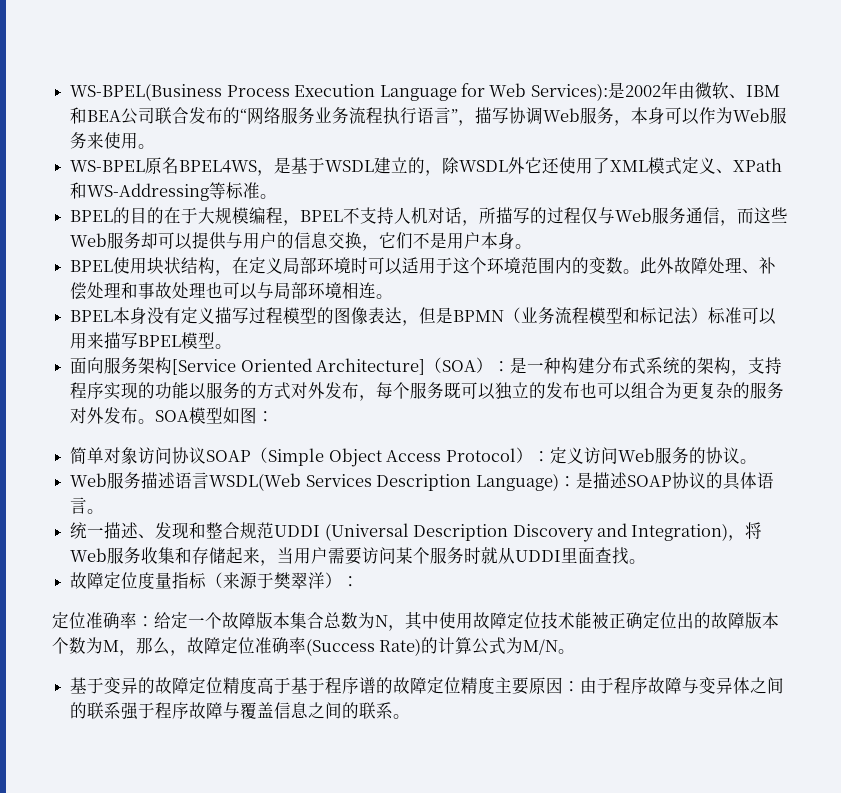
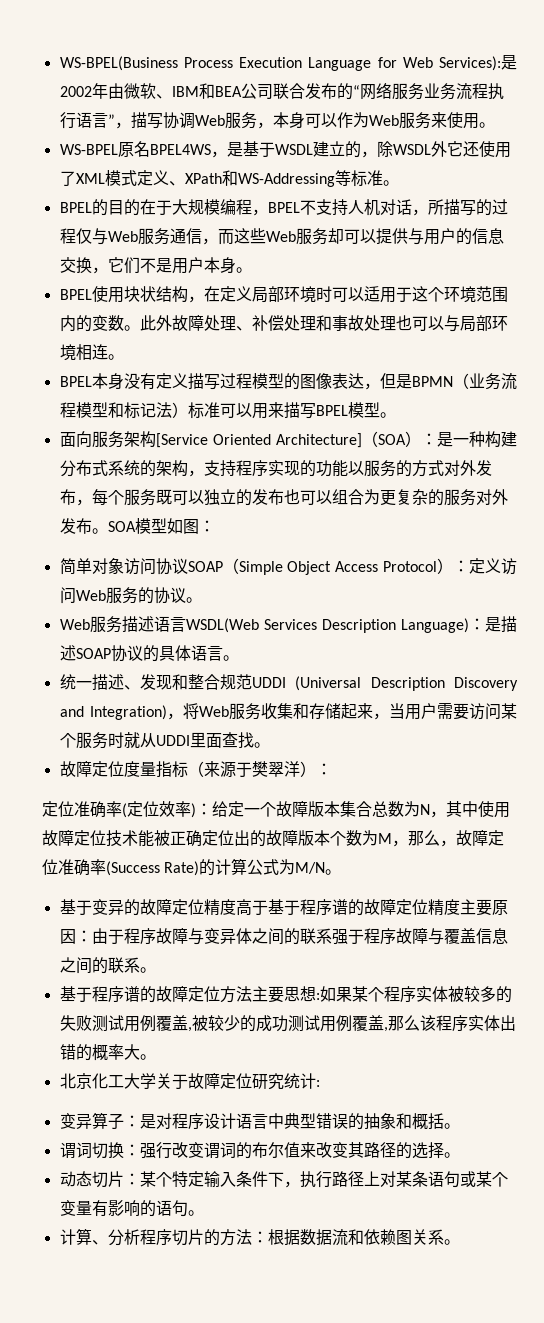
(137, 620) none -> [122,801,196,818] (定位效率)
(411, 716) none -> [59,986,512,1003] [59,1015,516,1032] [59,1044,156,1061] [59,1073,320,1090] [59,1112,460,1130] [59,1142,460,1159] [59,1171,508,1188] [59,1200,204,1217] [59,1228,460,1246] // 基于程序谱的故障定位方法主要思想:如果某个程序实体被较多的失败测试用例覆盖,被较少的成功测试用例覆盖,那么该程序实体出错的概率大。 // 北京化工大学关于故障定位研究统计: // 变异算子：是对程序设计语言中典型错误的抽象和概括。 // 谓词切换：强行改变谓词的布尔值来改变其路径的选择。 // 动态切片：某个特定输入条件下，执行路径上对某条语句或某个变量有影响的语句。 // 计算、分析程序切片的方法：根据数据流和依赖图关系。

